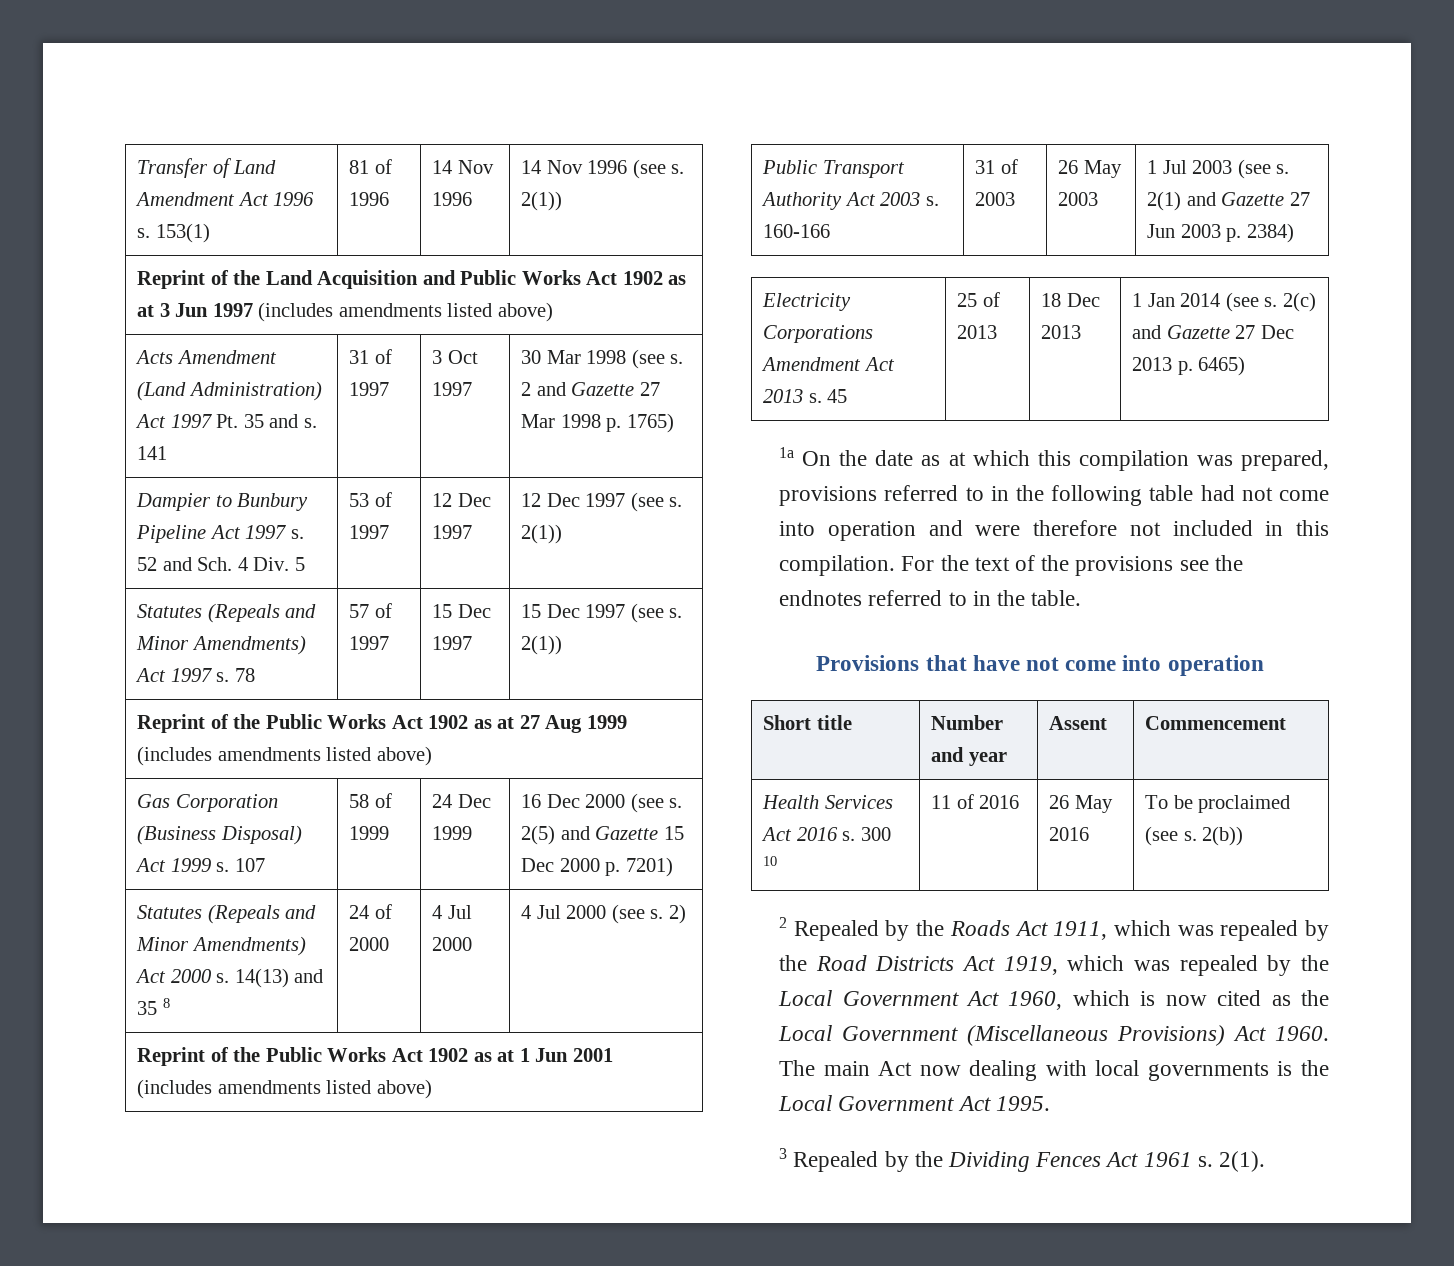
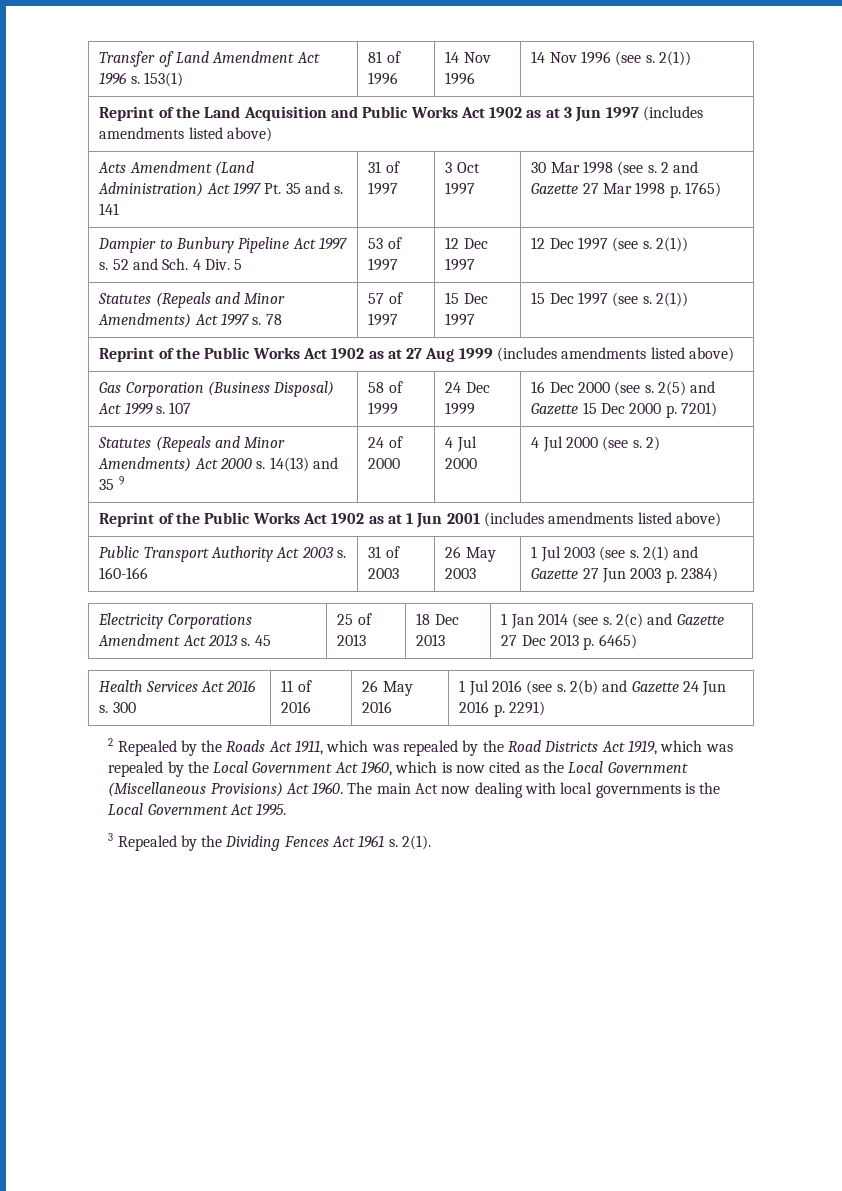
[162,998,170,1008] 8 -> [118,476,124,485] 9
[779,447,1329,471] [779,485,1329,506] [779,520,1329,541] [779,555,1243,576] [779,590,1082,606] [816,655,1264,676] [762,715,852,730] [930,715,1003,730] [930,747,1007,766] [1048,716,1107,730] [1144,716,1286,730] // 1a On the date as at which this compilation was prepared, provisions referred to in the following table had not come into operation and were therefore not included in this compilation. For the text of the provisions see the endnotes referred to in the table. // Provisions that have not come into operation // Short title | Number and year | Assent | Commencement -> (637, 641) none
[762,856,777,866] 10 -> (136, 707) none
[1144,795,1291,813] [1144,826,1244,846] To be proclaimed (see s. 2(b)) -> [459,680,727,696] [459,701,545,717] 1 Jul 2016 (see s. 2(b) and Gazette 24 Jun 2016 p. 2291)

